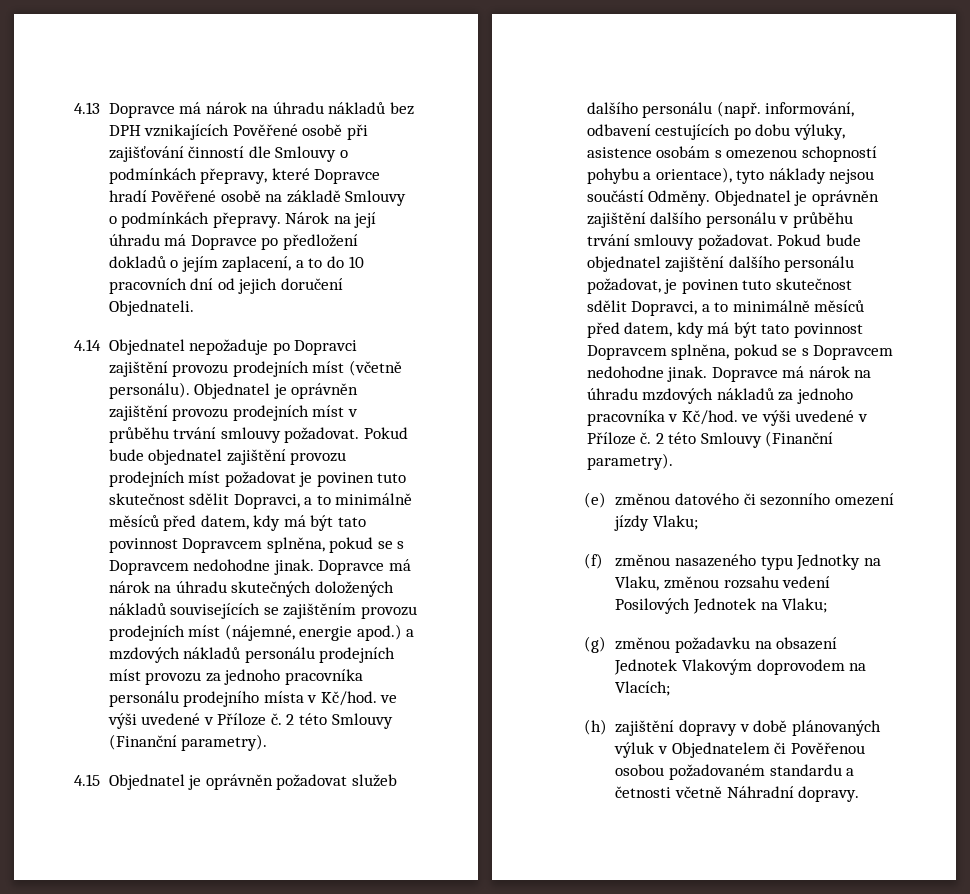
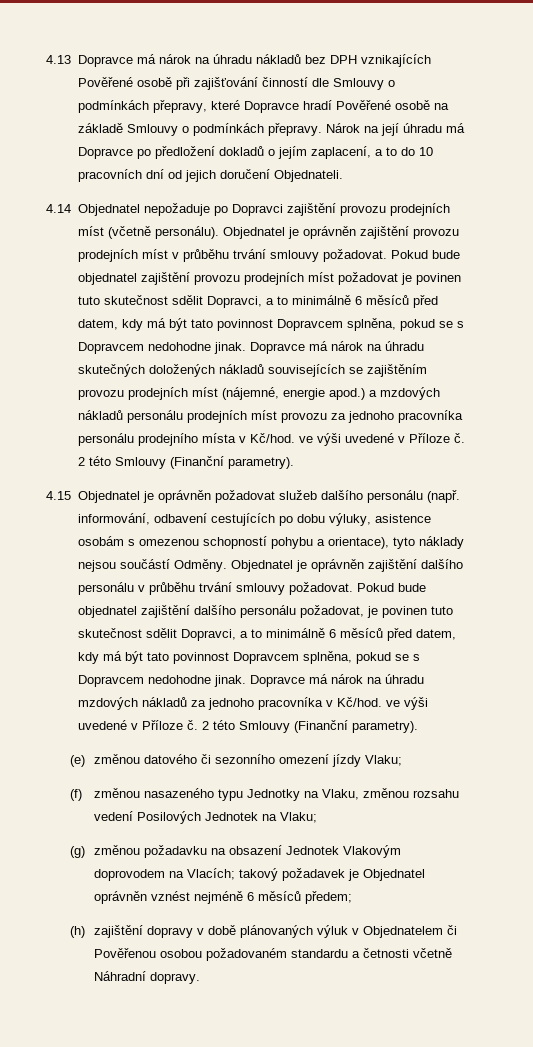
(413, 499) none -> [354,296,362,305] 6
(810, 306) none -> [328,629,336,638] 6
(671, 688) none -> [239,868,426,881] [94,891,353,904] takový požadavek je Objednatel oprávněn vznést nejméně 6 měsíců předem;

